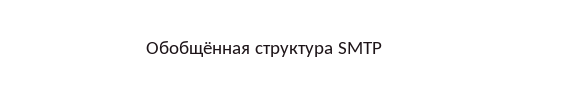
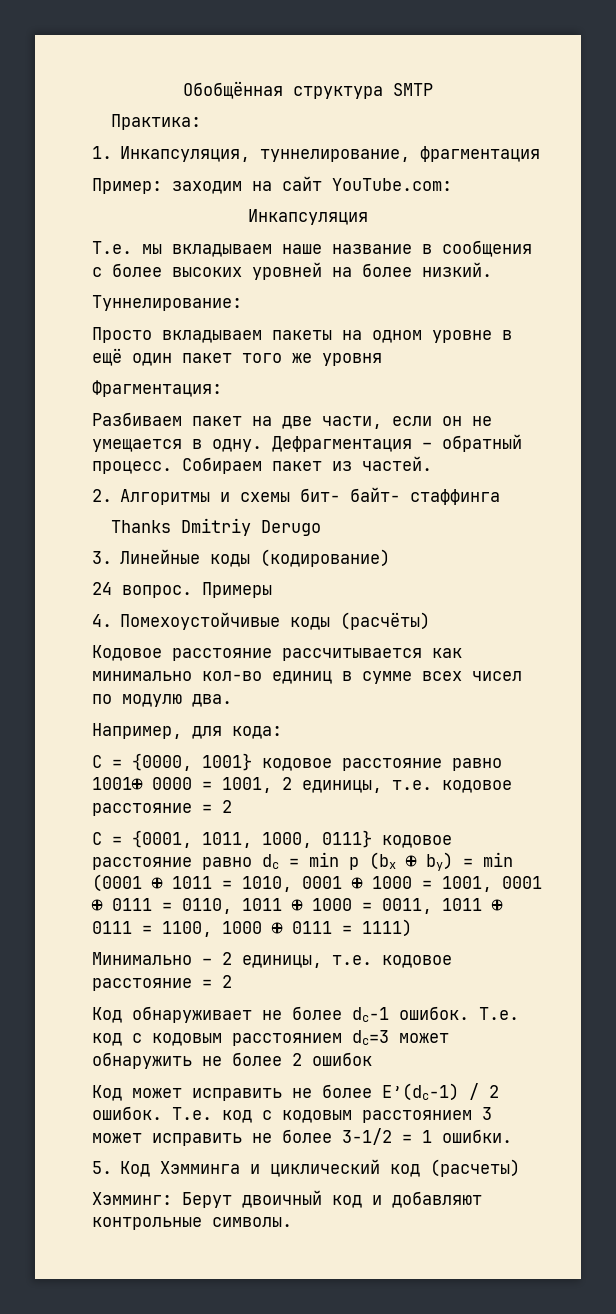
(382, 48) none -> [110,114,201,130] [91,146,541,162] [91,176,452,194] [248,209,368,225] [91,240,532,257] [91,262,492,280] [91,295,242,311] [91,327,512,343] [91,348,382,366] [91,380,222,397] [91,412,492,429] [91,434,522,452] [91,456,432,474] [91,487,501,505] [110,518,321,536] [91,549,391,567] [91,582,272,598] [91,612,431,630] [91,645,462,661] [91,671,522,684] [91,694,232,707] [91,723,282,739] [91,753,502,771] [91,777,512,793] [91,800,232,816] [91,830,452,848] [91,852,513,871] [91,874,542,892] [90,898,503,914] [91,919,412,937] [91,952,452,968] [91,975,232,991] [91,1006,519,1023] [91,1030,449,1046] [91,1052,372,1069] [91,1083,499,1101] [91,1106,492,1123] [91,1128,512,1146] [91,1159,521,1177] [91,1190,482,1208] [91,1217,292,1230] // Практика: // 1. Инкапсуляция, туннелирование, фрагментация // Пример: заходим на сайт YouTube.com: // Инкапсуляция // Т.е. мы вкладываем наше название в сообщения с более высоких уровней на более низкий. // Туннелирование: // Просто вкладываем пакеты на одном уровне в ещё один пакет того же уровня // Фрагментация: // Разбиваем пакет на две части, если он не умещается в одну. Дефрагментация – обратный процесс. Собираем пакет из частей. // 2. Алгоритмы и схемы бит- байт- стаффинга // Thanks Dmitriy Derugo // 3. Линейные коды (кодирование) // 24 вопрос. Примеры // 4. Помехоустойчивые коды (расчёты) // Кодовое расстояние рассчитывается как минимально кол-во единиц в сумме всех чисел по модулю два. // Например, для кода: // C = {0000, 1001} кодовое расстояние равно 1001⊕ 0000 = 1001, 2 единицы, т.е. кодовое расстояние = 2 // C = {0001, 1011, 1000, 0111} кодовое расстояние равно dc = min p (bx ⊕ by) = min (0001 ⊕ 1011 = 1010, 0001 ⊕ 1000 = 1001, 0001 ⊕ 0111 = 0110, 1011 ⊕ 1000 = 0011, 1011 ⊕ 0111 = 1100, 1000 ⊕ 0111 = 1111) // Минимально – 2 единицы, т.е. кодовое расстояние = 2 // Код обнаруживает не более dc-1 ошибок. Т.е. код с кодовым расстоянием dc=3 может обнаружить не более 2 ошибок // Код может исправить не более E’(dc-1) / 2 ошибок. Т.е. код с кодовым расстоянием 3 может исправить не более 3-1/2 = 1 ошибки. // 5. Код Хэмминга и циклический код (расчеты) // Хэмминг: Берут двоичный код и добавляют контрольные символы.

